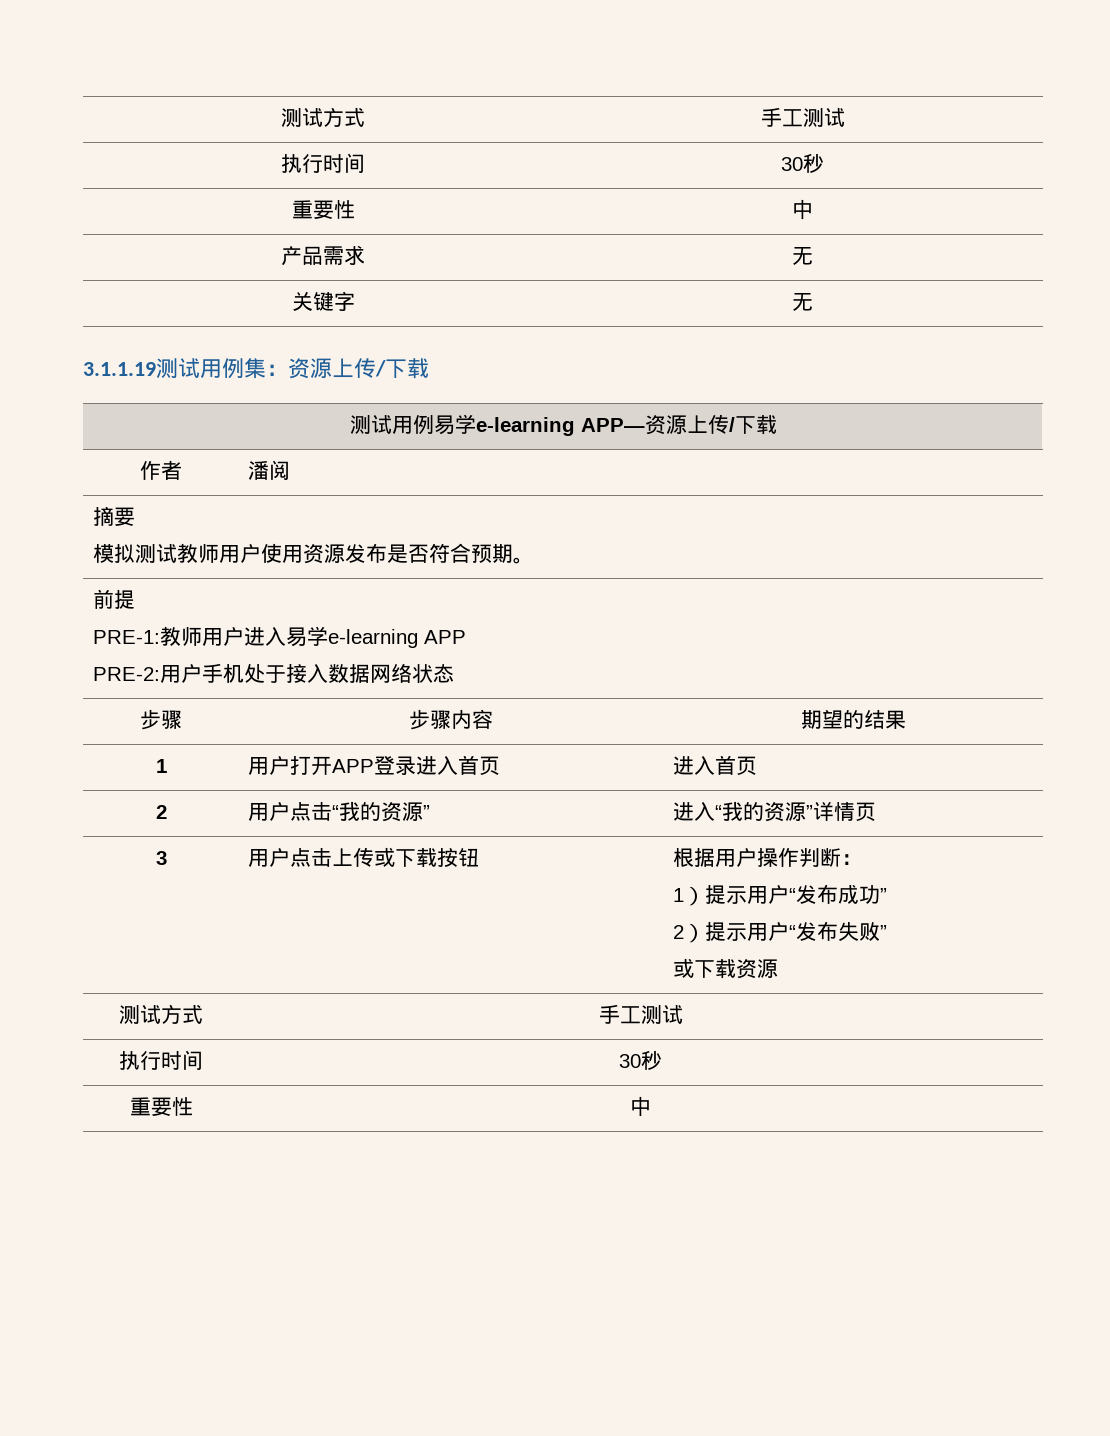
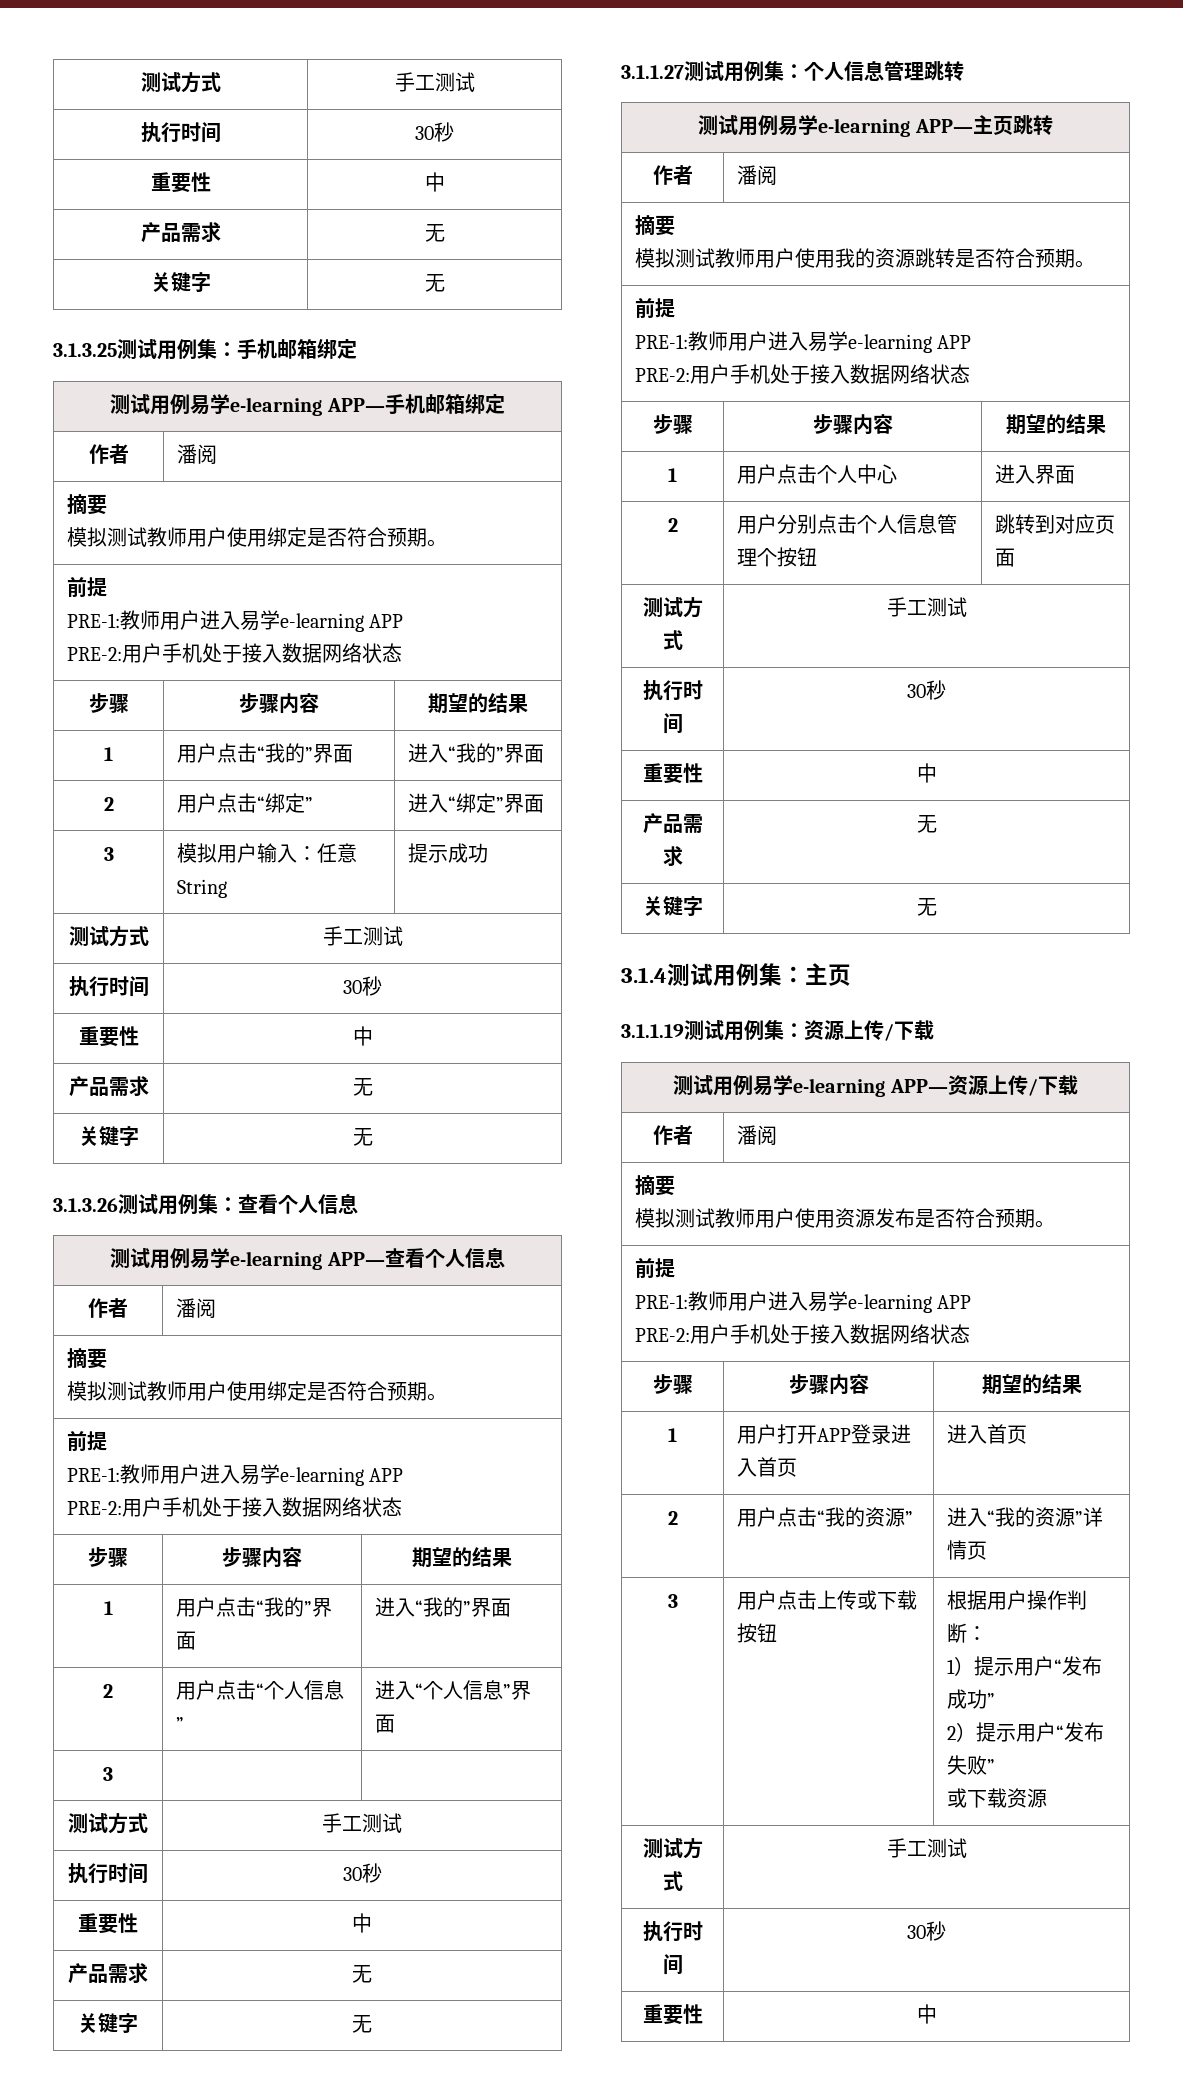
(813, 302) none -> [53,339,357,360] [110,394,505,416] [88,444,129,464] [176,444,217,464] [66,494,107,515] [66,527,447,547] [66,577,107,598] [66,610,404,632] [66,643,402,663] [88,693,129,713] [239,693,319,714] [428,693,528,714] [104,747,113,761] [176,743,353,763] [407,743,544,763] [103,797,114,811] [176,793,313,813] [407,793,544,813] [103,847,114,861] [176,843,357,863] [176,879,227,898] [407,843,488,863] [68,926,149,947] [322,926,403,946] [68,976,149,997] [343,976,382,996] [78,1026,139,1047] [352,1026,373,1046] [68,1076,149,1097] [352,1078,373,1096] [78,1126,139,1146] [352,1128,373,1146] [53,1193,358,1215] [110,1247,505,1270] [88,1298,128,1318] [175,1298,216,1318] [66,1348,107,1369] [66,1381,447,1401] [66,1431,107,1452] [66,1464,404,1486] [66,1497,402,1517] [88,1547,128,1567] [222,1547,302,1568] [411,1547,512,1568] [103,1601,113,1615] [175,1597,332,1617] [175,1631,196,1650] [374,1597,511,1617] [103,1684,113,1698] [175,1680,344,1700] [175,1717,184,1731] [374,1680,531,1700] [374,1714,395,1733] [103,1767,113,1781] [68,1813,148,1834] [322,1813,402,1833] [68,1863,148,1884] [342,1863,382,1883] [78,1913,138,1934] [352,1913,372,1933] [68,1963,148,1984] [352,1965,372,1983] [78,2013,138,2033] [352,2015,372,2033] [621,60,964,82] [698,115,1053,137] [652,165,693,185] [736,165,777,185] [634,215,675,236] [634,248,1095,268] [634,298,675,319] [634,331,972,353] [634,364,970,384] [652,414,693,434] [812,414,893,435] [1005,414,1106,435] [668,468,677,482] [736,464,897,484] [994,464,1075,484] [667,518,678,532] [736,514,957,534] [736,547,817,567] [994,514,1115,534] [994,548,1015,567] [642,597,703,618] [662,630,683,650] [886,597,967,617] [642,680,703,701] [662,713,683,734] [907,680,946,700] [642,763,703,784] [916,763,937,783] [642,813,703,834] [662,846,683,867] [916,815,937,833] [642,896,703,916] [916,898,937,916] [621,963,851,986] // 3.1.3.25测试用例集：手机邮箱绑定 // 测试用例易学e-learning APP—手机邮箱绑定 // 作者 | 潘阅 // 摘要 // 模拟测试教师用户使用绑定是否符合预期。 // 前提 // PRE-1:教师用户进入易学e-learning APP // PRE-2:用户手机处于接入数据网络状态 // 步骤 | 步骤内容 | 期望的结果 // 1 | 用户点击“我的”界面 | 进入“我的”界面 // 2 | 用户点击“绑定” | 进入“绑定”界面 // 3 | 模拟用户输入：任意String | 提示成功 // 测试方式 | 手工测试 // 执行时间 | 30秒 // 重要性 | 中 // 产品需求 | 无 // 关键字 | 无 // 3.1.3.26测试用例集：查看个人信息 // 测试用例易学e-learning APP—查看个人信息 // 作者 | 潘阅 // 摘要 // 模拟测试教师用户使用绑定是否符合预期。 // 前提 // PRE-1:教师用户进入易学e-learning APP // PRE-2:用户手机处于接入数据网络状态 // 步骤 | 步骤内容 | 期望的结果 // 1 | 用户点击“我的”界面 | 进入“我的”界面 // 2 | 用户点击“个人信息” | 进入“个人信息”界面 // 3 | | // 测试方式 | 手工测试 // 执行时间 | 30秒 // 重要性 | 中 // 产品需求 | 无 // 关键字 | 无 // 3.1.1.27测试用例集：个人信息管理跳转 // 测试用例易学e-learning APP—主页跳转 // 作者 | 潘阅 // 摘要 // 模拟测试教师用户使用我的资源跳转是否符合预期。 // 前提 // PRE-1:教师用户进入易学e-learning APP // PRE-2:用户手机处于接入数据网络状态 // 步骤 | 步骤内容 | 期望的结果 // 1 | 用户点击个人中心 | 进入界面 // 2 | 用户分别点击个人信息管理个按钮 | 跳转到对应页面 // 测试方式 | 手工测试 // 执行时间 | 30秒 // 重要性 | 中 // 产品需求 | 无 // 关键字 | 无 // 3.1.4测试用例集：主页

